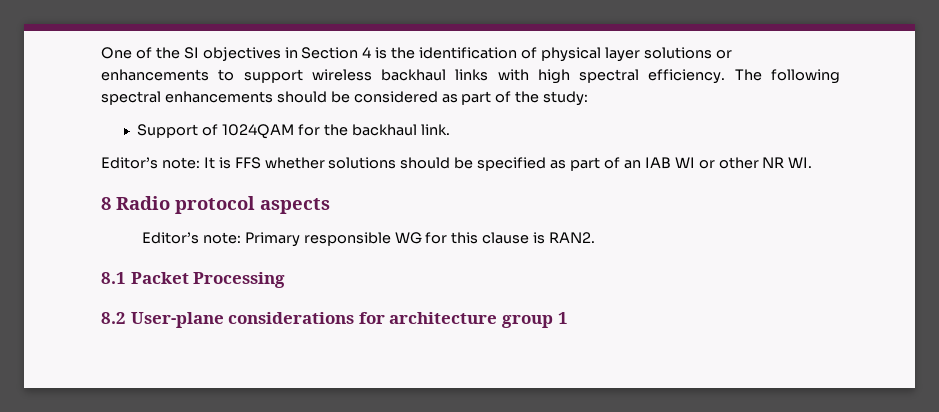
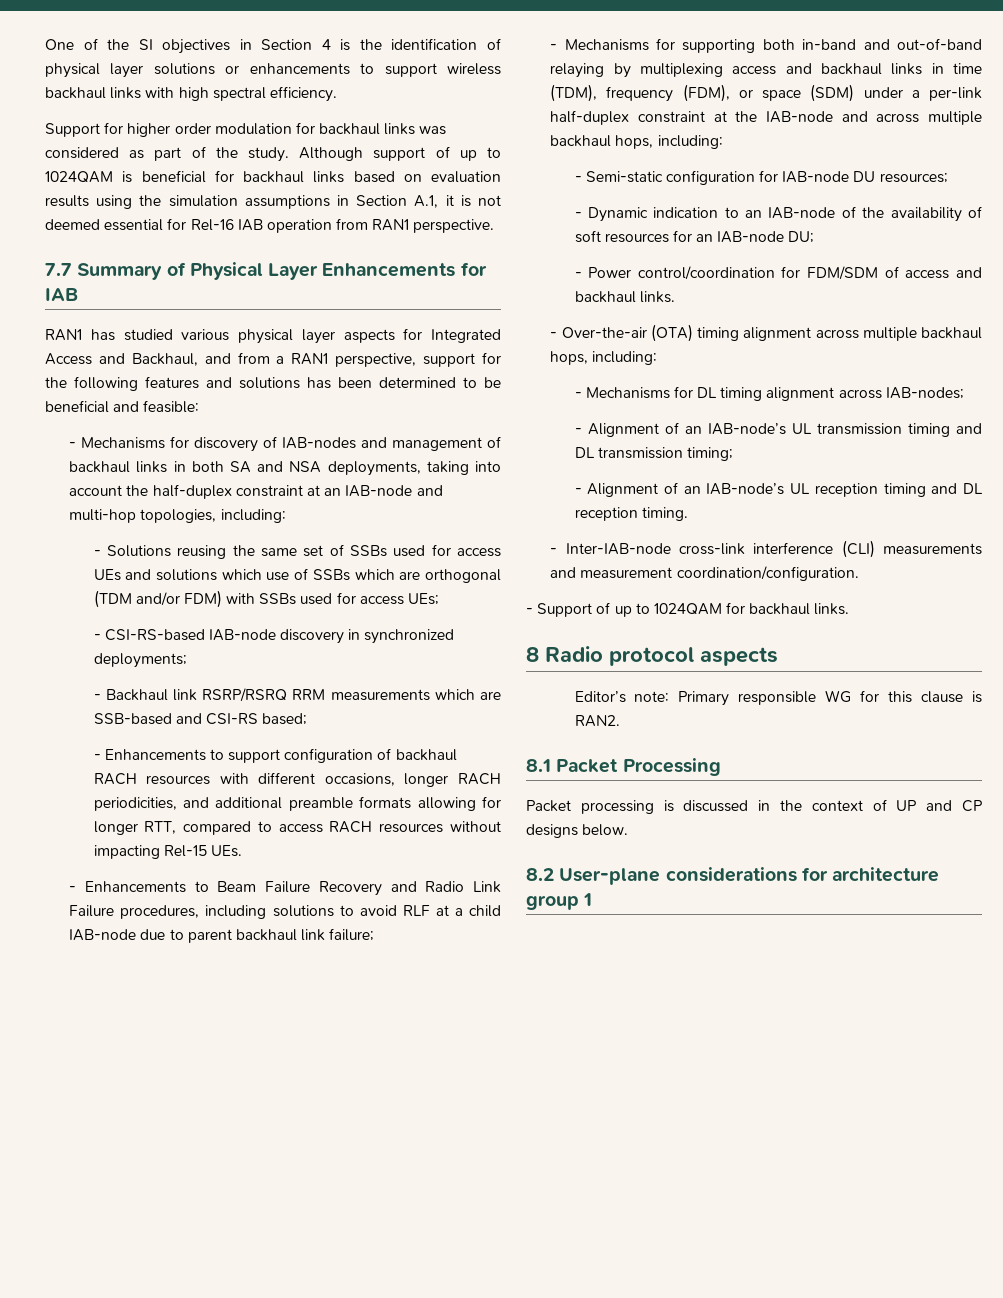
[734,69,840,84] [101,91,350,105] The following spectral enhancements should be -> [45,122,447,137] // Support for higher order modulation for backhaul links was
[543,91,589,106] [137,124,450,139] [101,157,813,171] study: // Support of 1024QAM for the backhaul link. // Editor’s note: It is FFS whether solutions should be specified as part of an IAB WI or other NR WI. -> [247,146,501,162] [45,170,501,183] [45,195,501,209] [45,218,495,233] [45,262,487,280] [45,288,78,301] [45,328,501,344] [45,352,502,367] [45,376,501,391] [45,400,200,413] [69,436,501,452] [69,461,501,476] [69,484,443,499] [69,509,286,523] [93,544,501,559] [93,568,501,583] [93,590,439,608] [93,629,455,644] [93,653,187,668] [93,688,501,702] [93,713,308,725] [93,748,457,763] [93,772,502,787] [93,796,501,811] [93,821,501,835] [93,845,242,859] [69,881,501,896] [69,905,501,919] [69,928,375,943] [550,38,982,53] [550,63,982,78] [550,84,982,102] [550,110,982,125] [550,135,723,149] [574,170,948,185] [574,206,982,222] [574,230,815,243] [574,266,982,280] [574,291,675,303] [550,324,982,342] [550,351,658,365] [574,386,964,401] [574,422,982,437] [574,447,733,461] [574,482,983,497] [574,507,688,521] [550,540,982,558] [550,566,859,581] [526,602,850,617] study. Although support of up to 1024QAM is beneficial for backhaul links based on evaluation results using the simulation assumptions in Section A.1, it is not deemed essential for Rel-16 IAB operation from RAN1 perspective. // 7.7 Summary of Physical Layer Enhancements for IAB // RAN1 has studied various physical layer aspects for Integrated Access and Backhaul, and from a RAN1 perspective, support for the following features and solutions has been determined to be beneficial and feasible: // - Mechanisms for discovery of IAB-nodes and management of backhaul links in both SA and NSA deployments, taking into account the half-duplex constraint at an IAB-node and multi-hop topologies, including: // - Solutions reusing the same set of SSBs used for access UEs and solutions which use of SSBs which are orthogonal (TDM and/or FDM) with SSBs used for access UEs; // - CSI-RS-based IAB-node discovery in synchronized deployments; // - Backhaul link RSRP/RSRQ RRM measurements which are SSB-based and CSI-RS based; // - Enhancements to support configuration of backhaul RACH resources with different occasions, longer RACH periodicities, and additional preamble formats allowing for longer RTT, compared to access RACH resources without impacting Rel-15 UEs. // - Enhancements to Beam Failure Recovery and Radio Link Failure procedures, including solutions to avoid RLF at a child IAB-node due to parent backhaul link failure; // - Mechanisms for supporting both in-band and out-of-band relaying by multiplexing access and backhaul links in time (TDM), frequency (FDM), or space (SDM) under a per-link half-duplex constraint at the IAB-node and across multiple backhaul hops, including: // - Semi-static configuration for IAB-node DU resources; // - Dynamic indication to an IAB-node of the availability of soft resources for an IAB-node DU; // - Power control/coordination for FDM/SDM of access and backhaul links. // - Over-the-air (OTA) timing alignment across multiple backhaul hops, including: // - Mechanisms for DL timing alignment across IAB-nodes; // - Alignment of an IAB-node’s UL transmission timing and DL transmission timing; // - Alignment of an IAB-node’s UL reception timing and DL reception timing. // - Inter-IAB-node cross-link interference (CLI) measurements and measurement coordination/configuration. // - Support of up to 1024QAM for backhaul links.
(286, 280) none -> [526,799,982,814] [526,824,629,838] // Packet processing is discussed in the context of UP and CP designs below.

